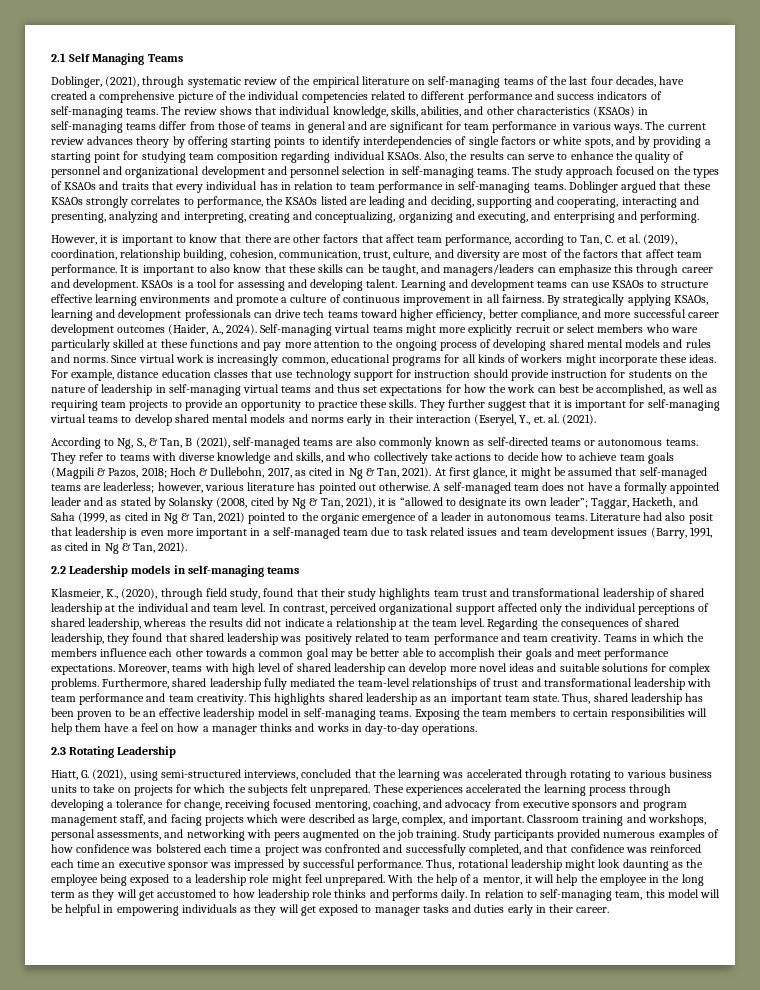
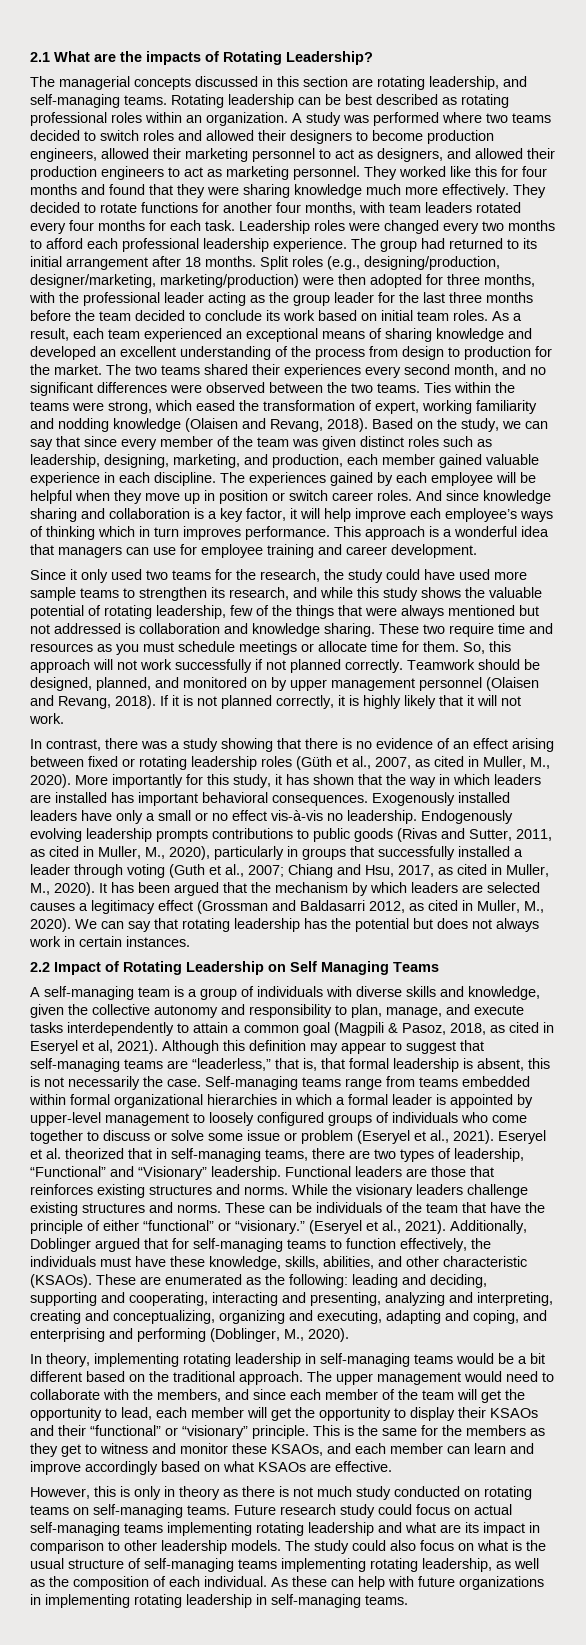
[69,53,183,65] [51,76,685,88] [51,91,662,103] [51,106,331,118] Self Managing Teams // Doblinger, (2021), through systematic review of the empirical literature on self-managing teams of the last four decades, have created a comprehensive picture of the individual competencies related to different performance and success indicators of self-managing teams. The review shows that individual -> [54,51,373,65] [30,76,527,90] [30,94,509,108] [30,112,551,126] [30,130,494,144] [30,148,555,162] [30,166,547,180] [30,184,546,198] [30,202,521,215] [30,220,555,234] [30,238,537,252] [30,256,500,270] [30,274,535,288] [29,292,533,306] [30,310,522,321] [30,328,532,342] [30,346,552,360] [30,364,546,378] [30,382,515,396] [30,400,537,414] [30,418,548,432] [30,436,492,450] [30,454,539,468] [30,472,536,486] [30,490,551,504] [30,508,553,522] [30,526,549,540] [30,544,477,558] [30,569,527,583] [30,587,542,601] [30,605,539,619] [30,623,553,637] [30,641,511,655] [30,659,540,673] [30,677,539,691] [30,695,521,709] [29,713,64,724] [30,738,554,752] [30,756,550,770] [30,774,541,788] [30,792,510,806] [30,810,513,824] [30,828,552,842] [30,846,523,860] [30,864,549,878] [30,882,540,896] [30,900,544,914] [30,918,539,932] [29,936,190,947] [30,961,439,975] [30,986,540,1000] [30,1004,524,1018] [30,1022,554,1036] [30,1040,484,1054] [30,1058,550,1072] [30,1076,530,1090] [29,1094,533,1108] [30,1112,527,1126] [30,1130,546,1144] [30,1148,524,1162] [30,1166,494,1180] [30,1184,528,1198] [30,1202,545,1216] [30,1220,527,1234] [30,1238,491,1252] [30,1256,205,1267] What are the impacts of Rotating Leadership? // The managerial concepts discussed in this section are rotating leadership, and self-managing teams. Rotating leadership can be best described as rotating professional roles within an organization. A study was performed where two teams decided to switch roles and allowed their designers to become production engineers, allowed their marketing personnel to act as designers, and allowed their production engineers to act as marketing personnel. They worked like this for four months and found that they were sharing knowledge much more effectively. They decided to rotate functions for another four months, with team leaders rotated every four months for each task. Leadership roles were changed every two months to afford each professional leadership experience. The group had returned to its initial arrangement after 18 months. Split roles (e.g., designing/production, designer/marketing, marketing/production) were then adopted for three months, with the professional leader acting as the group leader for the last three months before the team decided to conclude its work based on initial team roles. As a result, each team experienced an exceptional means of sharing knowledge and developed an excellent understanding of the process from design to production for the market. The two teams shared their experiences every second month, and no significant differences were observed between the two teams. Ties within the teams were strong, which eased the transformation of expert, working familiarity and nodding knowledge (Olaisen and Revang, 2018). Based on the study, we can say that since every member of the team was given distinct roles such as leadership, designing, marketing, and production, each member gained valuable experience in each discipline. The experiences gained by each employee will be helpful when they move up in position or switch career roles. And since knowledge sharing and collaboration is a key factor, it will help improve each employee’s ways of thinking which in turn improves performance. This approach is a wonderful idea that managers can use for employee training and career development. // Since it only used two teams for the research, the study could have used more sample teams to strengthen its research, and while this study shows the valuable potential of rotating leadership, few of the things that were always mentioned but not addressed is collaboration and knowledge sharing. These two require time and resources as you must schedule meetings or allocate time for them. So, this approach will not work successfully if not planned correctly. Teamwork should be designed, planned, and monitored on by upper management personnel (Olaisen and Revang, 2018). If it is not planned correctly, it is highly likely that it will not work. // In contrast, there was a study showing that there is no evidence of an effect arising between fixed or rotating leadership roles (Güth et al., 2007, as cited in Muller, M., 2020). More importantly for this study, it has shown that the way in which leaders are installed has important behavioral consequences. Exogenously installed leaders have only a small or no effect vis-à-vis no leadership. Endogenously evolving leadership prompts contributions to public goods (Rivas and Sutter, 2011, as cited in Muller, M., 2020), particularly in groups that successfully installed a leader through voting (Guth et al., 2007; Chiang and Hsu, 2017, as cited in Muller, M., 2020). It has been argued that the mechanism by which leaders are selected causes a legitimacy effect (Grossman and Baldasarri 2012, as cited in Muller, M., 2020). We can say that rotating leadership has the potential but does not always work in certain instances. // 2.2 Impact of Rotating Leadership on Self Managing Teams // A self-managing team is a group of individuals with diverse skills and knowledge, given the collective autonomy and responsibility to plan, manage, and execute tasks interdependently to attain a common goal (Magpili & Pasoz, 2018, as cited in Eseryel et al, 2021). Although this definition may appear to suggest that self-managing teams are “leaderless,” that is, that formal leadership is absent, this is not necessarily the case. Self-managing teams range from teams embedded within formal organizational hierarchies in which a formal leader is appointed by upper-level management to loosely configured groups of individuals who come together to discuss or solve some issue or problem (Eseryel et al., 2021). Eseryel et al. theorized that in self-managing teams, there are two types of leadership, “Functional” and “Visionary” leadership. Functional leaders are those that reinforces existing structures and norms. While the visionary leaders challenge existing structures and norms. These can be individuals of the team that have the principle of either “functional” or “visionary.” (Eseryel et al., 2021). Additionally, Doblinger argued that for self-managing teams to function effectively, the individuals must have these
[516,106,649,117] [51,121,706,133] [51,136,711,148] [51,151,685,163] [51,166,719,178] [51,181,711,193] [51,196,367,208] characteristics (KSAOs) in self-managing teams differ from those of teams in general and are significant for team performance in various ways. The current review advances theory by offering starting points to identify interdependencies of single factors or white spots, and by providing a starting point for studying team composition regarding individual KSAOs. Also, the results can serve to enhance the quality of personnel and organizational development and personnel selection in self-managing teams. The study approach focused on the types of KSAOs and traits that every individual has in relation to team performance in self-managing teams. Doblinger argued that these KSAOs strongly correlates to performance, the KSAOs listed are -> [443,1256,527,1267] [30,1274,348,1288] characteristic (KSAOs). These are enumerated as the following:
[531,211,700,223] [51,234,678,246] [51,249,702,261] [51,264,713,276] [51,279,709,291] [51,294,708,306] [51,309,719,321] [51,324,698,336] [51,339,711,351] [51,354,717,366] [51,369,709,381] [51,384,718,396] [51,399,720,411] [50,414,597,426] [51,437,698,449] [51,452,674,464] [51,467,707,479] [51,482,720,494] [51,497,698,509] [51,512,713,524] [51,527,712,539] [51,542,188,554] [51,565,300,577] [51,588,705,600] [51,603,710,615] [51,618,680,630] [51,633,705,645] [51,648,670,660] [51,663,711,675] [51,678,712,690] [51,693,704,705] [51,708,708,720] [51,723,478,735] [51,746,177,758] [51,769,712,781] [51,784,672,796] [51,799,687,811] [51,814,706,826] [51,829,719,841] [51,844,702,856] [51,859,704,871] [51,874,704,886] [51,889,721,901] [51,904,610,916] and enterprising and performing. // However, it is important to know that there are other factors that affect team performance, according to Tan, C. et al. (2019), coordination, relationship building, cohesion, communication, trust, culture, and diversity are most of the factors that affect team performance. It is important to also know that these skills can be taught, and managers/leaders can emphasize this through career and development. KSAOs is a tool for assessing and developing talent. Learning and development teams can use KSAOs to structure effective learning environments and promote a culture of continuous improvement in all fairness. By strategically applying KSAOs, learning and development professionals can drive tech teams toward higher efficiency, better compliance, and more successful career development outcomes (Haider, A., 2024). Self-managing virtual teams might more explicitly recruit or select members who ware particularly skilled at these functions and pay more attention to the ongoing process of developing shared mental models and rules and norms. Since virtual work is increasingly common, educational programs for all kinds of workers might incorporate these ideas. For example, distance education classes that use technology support for instruction should provide instruction for students on the nature of leadership in self-managing virtual teams and thus set expectations for how the work can best be accomplished, as well as requiring team projects to provide an opportunity to practice these skills. They further suggest that it is important for self-managing virtual teams to develop shared mental models and norms early in their interaction (Eseryel, Y., et. al. (2021). // According to Ng, S., & Tan, B (2021), self-managed teams are also commonly known as self-directed teams or autonomous teams. They refer to teams with diverse knowledge and skills, and who collectively take actions to decide how to achieve team goals (Magpili & Pazos, 2018; Hoch & Dullebohn, 2017, as cited in Ng & Tan, 2021). At first glance, it might be assumed that self-managed teams are leaderless; however, various literature has pointed out otherwise. A self-managed team does not have a formally appointed leader and as stated by Solansky (2008, cited by Ng & Tan, 2021), it is “allowed to designate its own leader”; Taggar, Hacketh, and Saha (1999, as cited in Ng & Tan, 2021) pointed to the organic emergence of a leader in autonomous teams. Literature had also posit that leadership is even more important in a self-managed team due to task related issues and team development issues (Barry, 1991, as cited in Ng & Tan, 2021). // 2.2 Leadership models in self-managing teams // Klasmeier, K., (2020), through field study, found that their study highlights team trust and transformational leadership of shared leadership at the individual and team level. In contrast, perceived organizational support affected only the individual perceptions of shared leadership, whereas the results did not indicate a relationship at the team level. Regarding the consequences of shared leadership, they found that shared leadership was positively related to team performance and team creativity. Teams in which the members influence each other towards a common goal may be better able to accomplish their goals and meet performance expectations. Moreover, teams with high level of shared leadership can develop more novel ideas and suitable solutions for complex problems. Furthermore, shared leadership fully mediated the team-level relationships of trust and transformational leadership with team performance and team creativity. This highlights shared leadership as an important team state. Thus, shared leadership has been proven to be an effective leadership model in self-managing teams. Exposing the team members to certain responsibilities will help them have a feel on how a manager thinks and works in day-to-day operations. // 2.3 Rotating Leadership // Hiatt, G. (2021), using semi-structured interviews, concluded that the learning was accelerated through rotating to various business units to take on projects for which the subjects felt unprepared. These experiences accelerated the learning process through developing a tolerance for change, receiving focused mentoring, coaching, and advocacy from executive sponsors and program management staff, and facing projects which were described as large, complex, and important. Classroom training and workshops, personal assessments, and networking with peers augmented on the job training. Study participants provided numerous examples of how confidence was bolstered each time a project was confronted and successfully completed, and that confidence was reinforced each time an executive sponsor was impressed by successful performance. Thus, rotational leadership might look daunting as the employee being exposed to a leadership role might feel unprepared. With the help of a mentor, it will help the employee in the long term as they will get accustomed to how leadership role thinks and performs daily. In relation to self-managing team, this model will be helpful in empowering individuals as they will get exposed to manager tasks and duties early in their career. -> [386,1310,547,1324] [30,1328,349,1342] [30,1353,545,1367] [30,1371,554,1385] [30,1389,525,1403] [30,1407,538,1421] [30,1425,545,1439] [30,1443,534,1457] [30,1461,392,1475] [30,1486,532,1500] [30,1504,512,1518] [30,1522,540,1536] [30,1540,546,1554] [30,1558,539,1572] [30,1576,544,1590] [30,1594,408,1608] adapting and coping, and enterprising and performing (Doblinger, M., 2020). // In theory, implementing rotating leadership in self-managing teams would be a bit different based on the traditional approach. The upper management would need to collaborate with the members, and since each member of the team will get the opportunity to lead, each member will get the opportunity to display their KSAOs and their “functional” or “visionary” principle. This is the same for the members as they get to witness and monitor these KSAOs, and each member can learn and improve accordingly based on what KSAOs are effective. // However, this is only in theory as there is not much study conducted on rotating teams on self-managing teams. Future research study could focus on actual self-managing teams implementing rotating leadership and what are its impact in comparison to other leadership models. The study could also focus on what is the usual structure of self-managing teams implementing rotating leadership, as well as the composition of each individual. As these can help with future organizations in implementing rotating leadership in self-managing teams.

